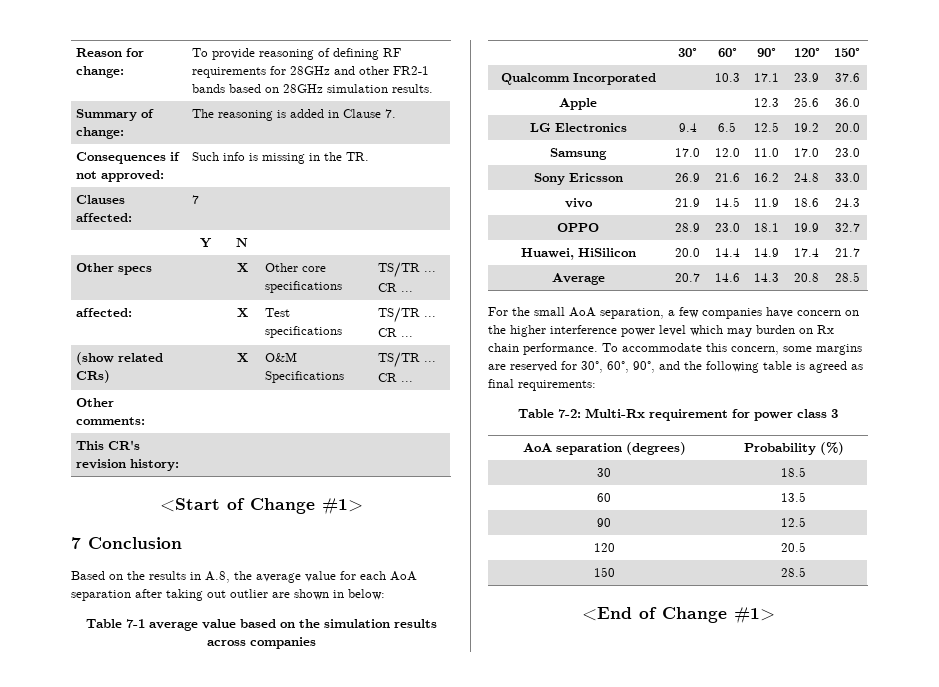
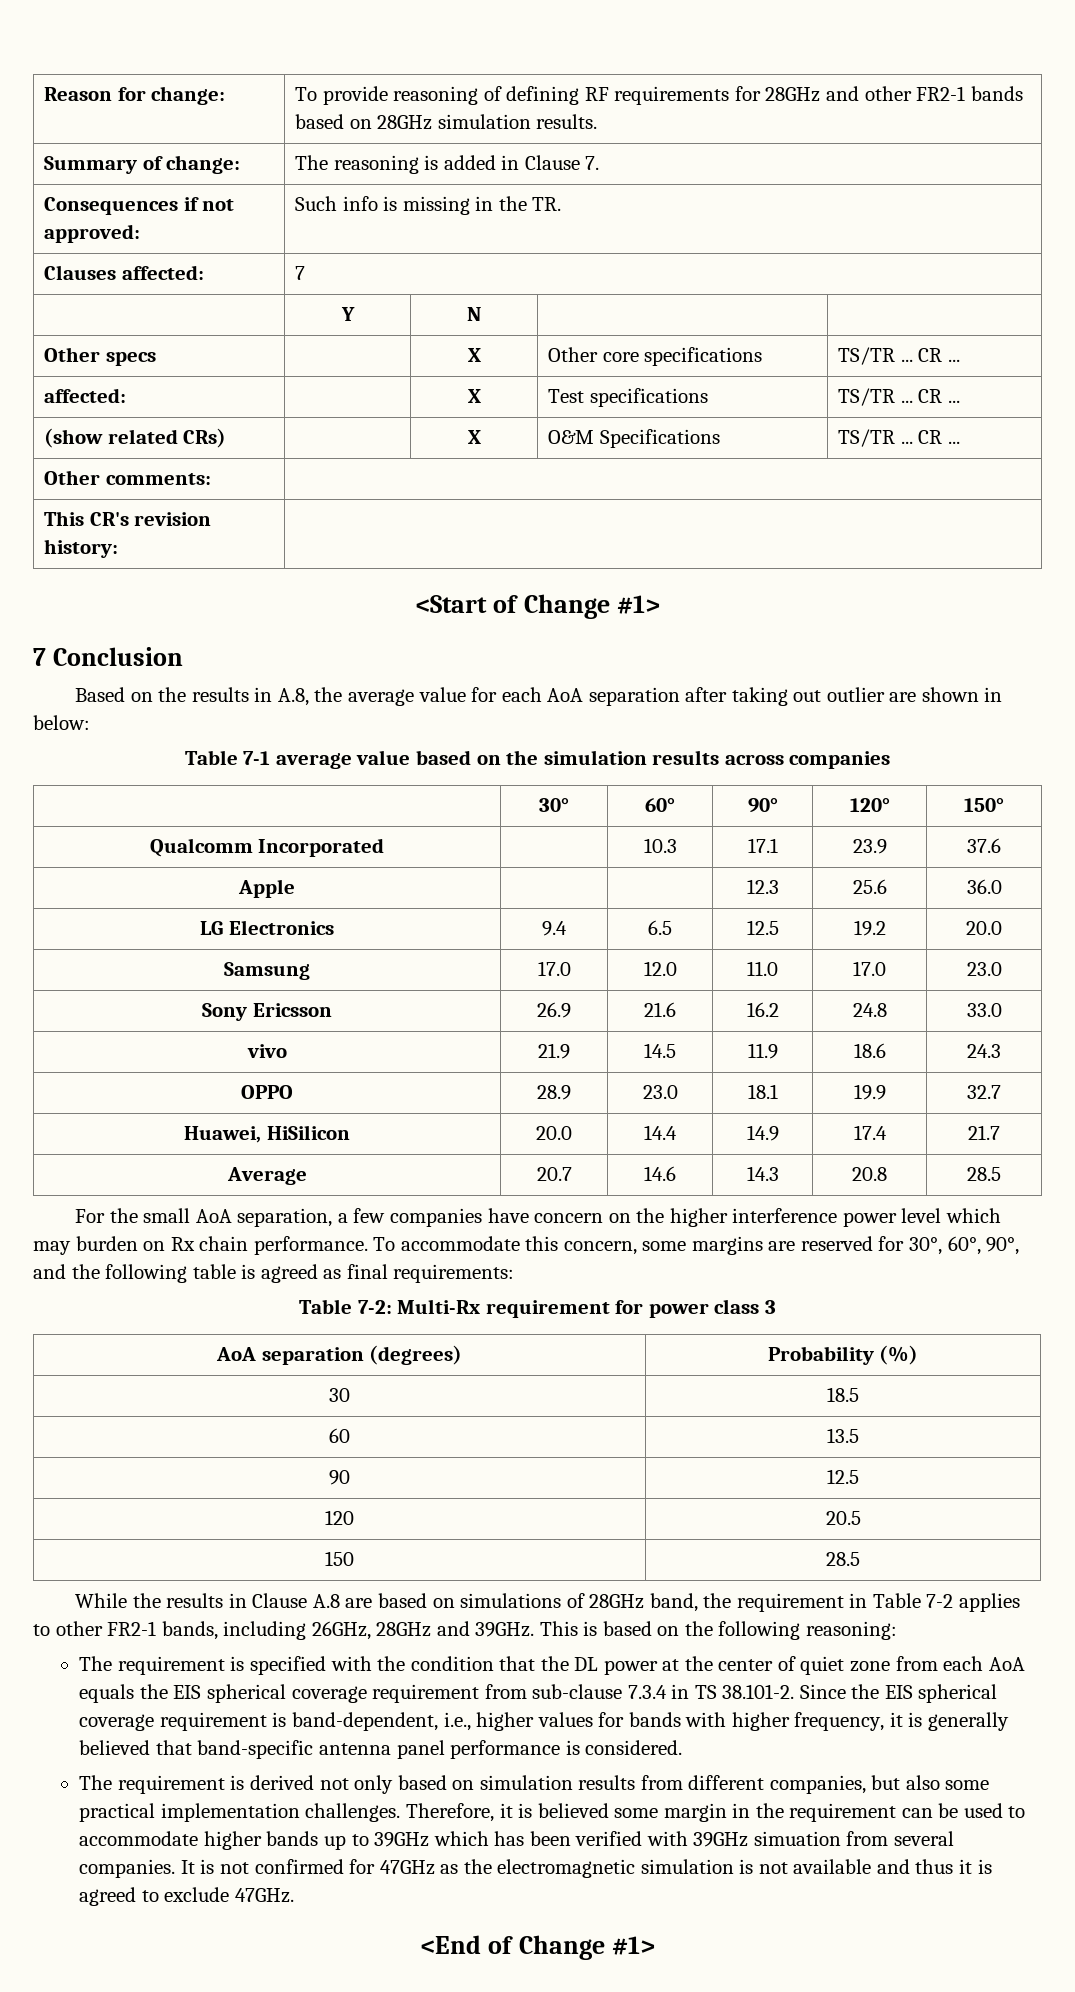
(806, 572) none -> [75,1593,1020,1612] [33,1621,898,1640] [79,1656,1025,1675] [79,1684,998,1703] [79,1712,1009,1731] [79,1740,683,1759] [79,1775,990,1794] [79,1803,1026,1822] [79,1831,954,1850] [79,1859,992,1878] [79,1887,295,1906] // While the results in Clause A.8 are based on simulations of 28GHz band, the requirement in Table 7-2 applies to other FR2-1 bands, including 26GHz, 28GHz and 39GHz. This is based on the following reasoning: // The requirement is specified with the condition that the DL power at the center of quiet zone from each AoA equals the EIS spherical coverage requirement from sub-clause 7.3.4 in TS 38.101-2. Since the EIS spherical coverage requirement is band-dependent, i.e., higher values for bands with higher frequency, it is generally believed that band-specific antenna panel performance is considered. // The requirement is derived not only based on simulation results from different companies, but also some practical implementation challenges. Therefore, it is believed some margin in the requirement can be used to accommodate higher bands up to 39GHz which has been verified with 39GHz simuation from several companies. It is not confirmed for 47GHz as the electromagnetic simulation is not available and thus it is agreed to exclude 47GHz.

